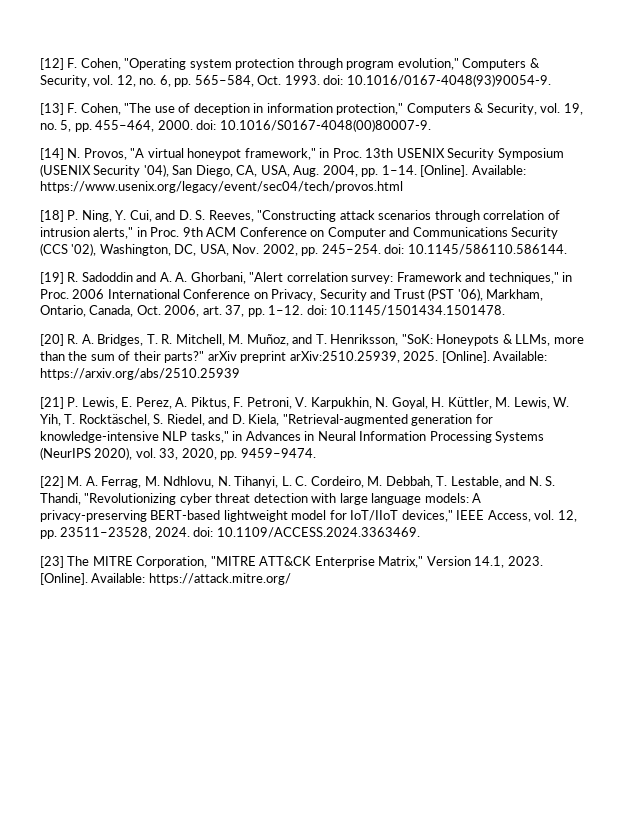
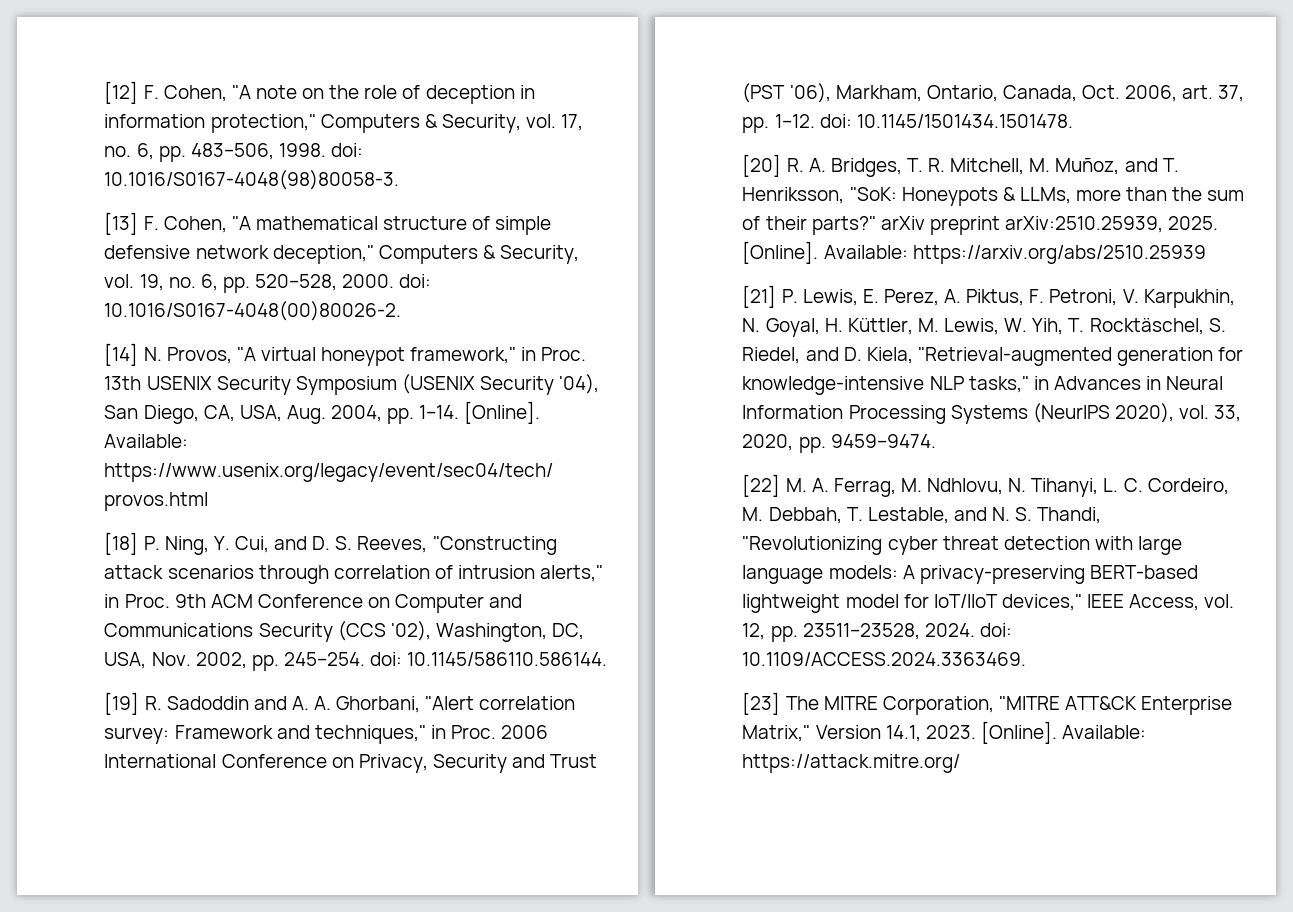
[124,58,540,70] [39,74,551,87] [39,103,175,115] "Operating system protection through program evolution," Computers & Security, vol. 12, no. 6, pp. 565–584, Oct. 1993. doi: 10.1016/0167-4048(93)90054-9. // [13] F. Cohen, "The use -> [231,85,398,99] "A note on the role
[563,103,583,115] [39,120,155,132] 19, no. 5, pp. 455–464, -> [561,114,584,131] [104,143,364,162] [104,170,400,190] [104,212,552,235] [104,245,580,264] [104,274,338,293] 17, no. 6, pp. 483–506, 1998. doi: 10.1016/S0167-4048(98)80058-3. // [13] F. Cohen, "A mathematical structure of simple defensive network deception," Computers & Security, vol. 19, no. 6, pp. 520–528,
[219,119,431,132] 10.1016/S0167-4048(00)80007-9. -> [104,301,402,321] 10.1016/S0167-4048(00)80026-2.

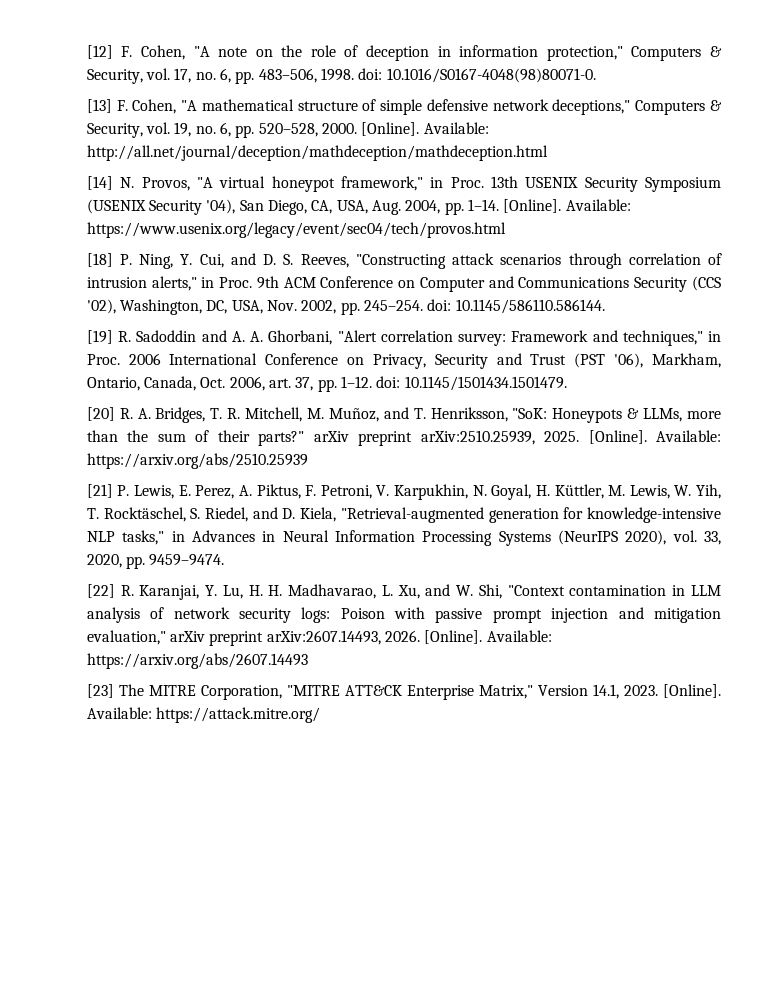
[104,170,400,190] 10.1016/S0167-4048(98)80058-3. -> [386,68,596,83] 10.1016/S0167-4048(98)80071-0.
[272,245,374,264] deception," -> [552,99,631,115] deceptions,"
[399,274,432,288] [104,301,402,321] doi: 10.1016/S0167-4048(00)80026-2. -> [361,122,489,136] [86,145,548,161] [Online]. Available: http://all.net/journal/deception/mathdeception/mathdeception.html
[856,114,1073,128] 10.1145/1501434.1501478. -> [404,376,567,391] 10.1145/1501434.1501479.
[785,478,1229,497] [742,507,1102,524] [742,536,1183,555] [742,565,1198,584] [742,594,1235,613] [742,623,1012,642] [742,652,1027,666] M. A. Ferrag, M. Ndhlovu, N. Tihanyi, L. C. Cordeiro, M. Debbah, T. Lestable, and N. S. Thandi, "Revolutionizing cyber threat detection with large language models: A privacy-preserving BERT-based lightweight model for IoT/IIoT devices," IEEE Access, vol. 12, pp. 23511–23528, 2024. doi: 10.1109/ACCESS.2024.3363469. -> [120,584,722,600] [86,607,722,623] [86,630,552,646] [86,653,308,669] R. Karanjai, Y. Lu, H. H. Madhavarao, L. Xu, and W. Shi, "Context contamination in LLM analysis of network security logs: Poison with passive prompt injection and mitigation evaluation," arXiv preprint arXiv:2607.14493, 2026. [Online]. Available: https://arxiv.org/abs/2607.14493

